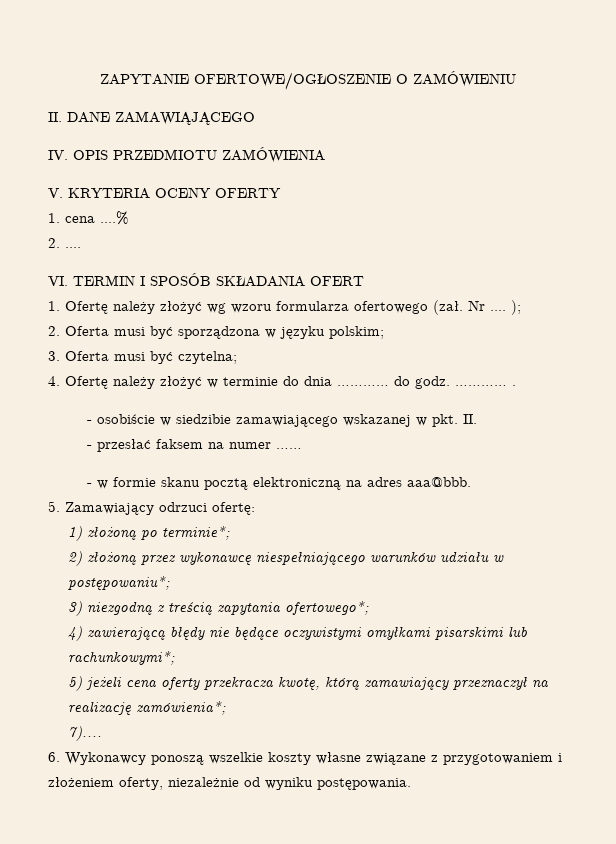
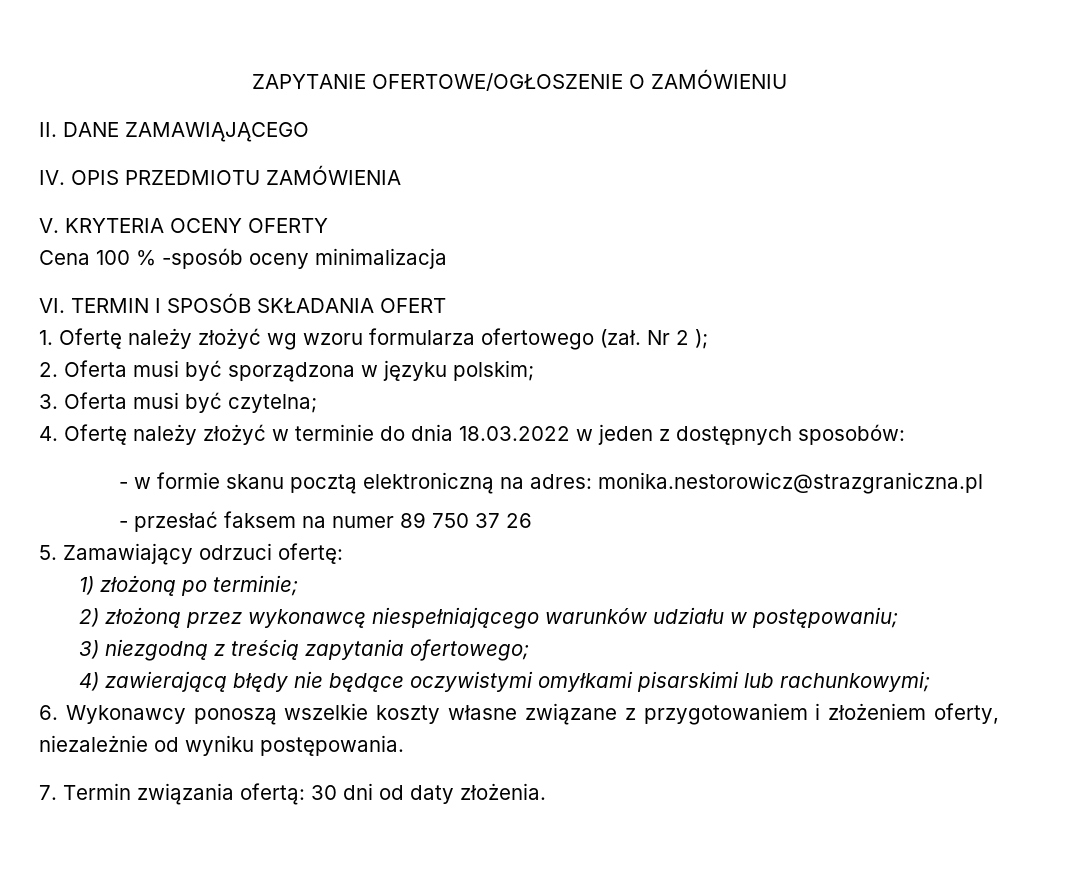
[48,211,129,225] [48,238,81,248] 1. cena ....% // 2. .... -> [39,248,447,269] Cena 100 % -sposób oceny minimalizacja
[490,310,506,311] .... -> [676,330,689,345] 2
[337,376,516,389] [87,414,478,427] [87,439,303,452] ………… do godz. ………… . // - osobiście w siedzibie zamawiającego wskazanej w pkt. II. // - przesłać faksem na numer …… -> [459,424,905,445] 18.03.2022 w jeden z dostępnych sposobów:
[367,477,472,487] adres aaa@bbb. -> [530,472,984,494] [119,511,533,532] adres: monika.nestorowicz@strazgraniczna.pl // - przesłać faksem na numer 89 750 37 26
[161,526,230,540] terminie*; -> [213,575,299,596] terminie;
[67,576,170,590] postępowaniu*; -> [752,607,899,628] postępowaniu;
[284,601,369,615] ofertowego*; -> [410,639,530,661] ofertowego;
[67,651,175,665] [67,676,549,691] [67,701,226,715] [67,726,102,741] rachunkowymi*; // 5) jeżeli cena oferty przekracza kwotę, którą zamawiający przeznaczył na realizację zamówienia*; // 7).... -> [780,671,931,692] rachunkowymi;
(411, 784) none -> [39,783,546,805] // 7. Termin związania ofertą: 30 dni od daty złożenia.

